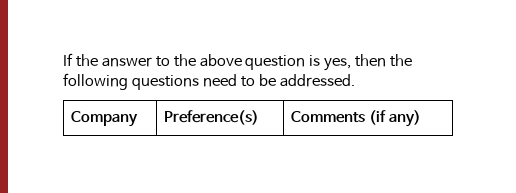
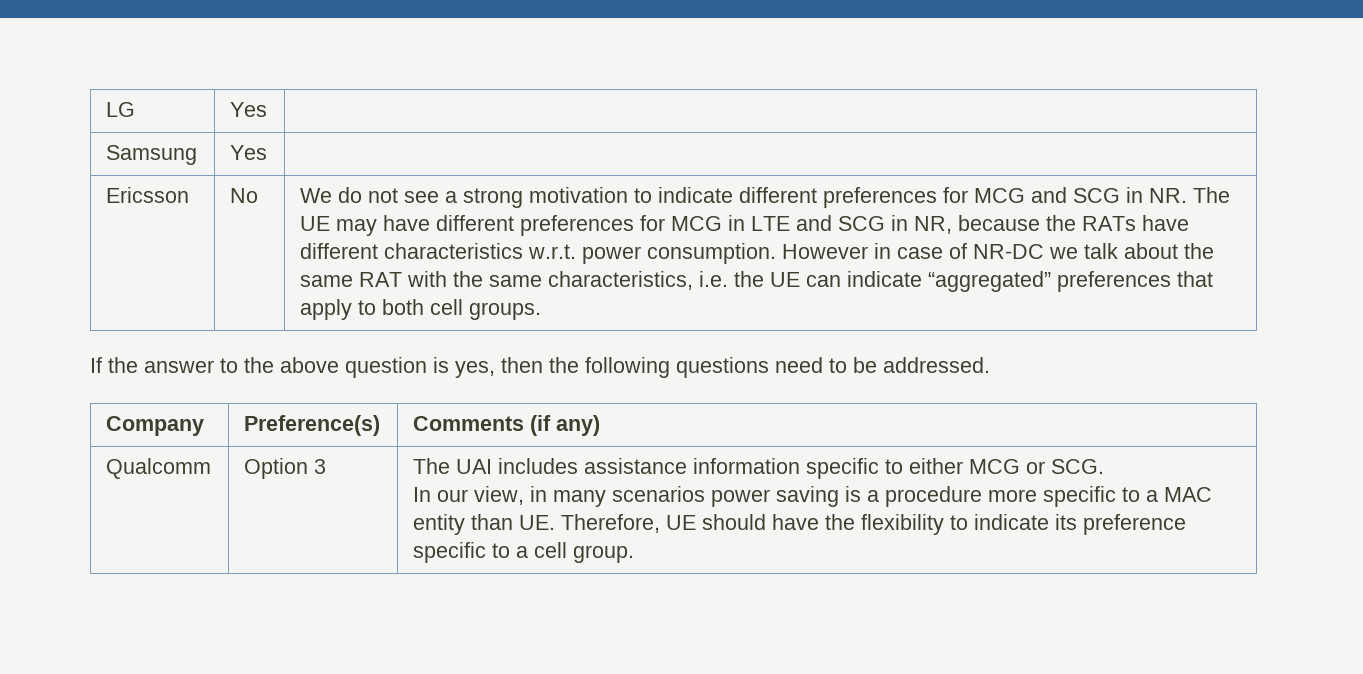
(63, 59) none -> [106,102,136,117] [230,102,268,117] [106,145,198,165] [230,145,268,160] [106,187,190,203] [230,188,259,203] [300,187,1231,208] [300,215,1190,236] [300,243,1215,264] [300,271,1214,292] [300,299,542,320] LG | Yes | // Samsung | Yes | // Ericsson | No | We do not see a strong motivation to indicate different preferences for MCG and SCG in NR. The UE may have different preferences for MCG in LTE and SCG in NR, because the RATs have different characteristics w.r.t. power consumption. However in case of NR-DC we talk about the same RAT with the same characteristics, i.e. the UE can indicate “aggregated” preferences that apply to both cell groups. //
(421, 118) none -> [106,458,212,479] [244,458,327,479] [413,458,1105,479] [413,486,1213,507] [413,514,1187,535] [413,542,635,563] // Qualcomm | Option 3 | The UAI includes assistance information specific to either MCG or SCG. // In our view, in many scenarios power saving is a procedure more specific to a MAC entity than UE. Therefore, UE should have the flexibility to indicate its preference specific to a cell group.

